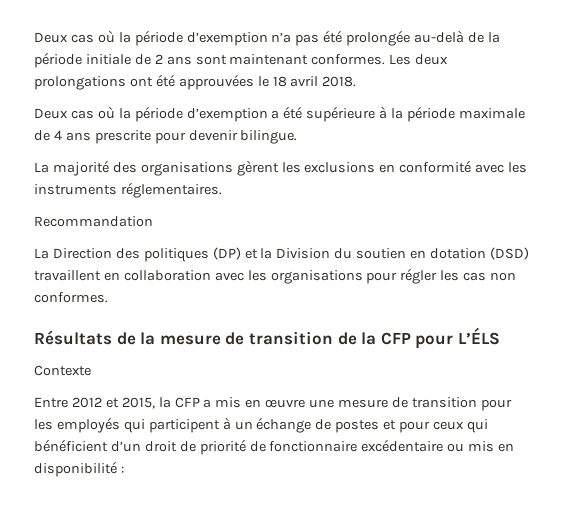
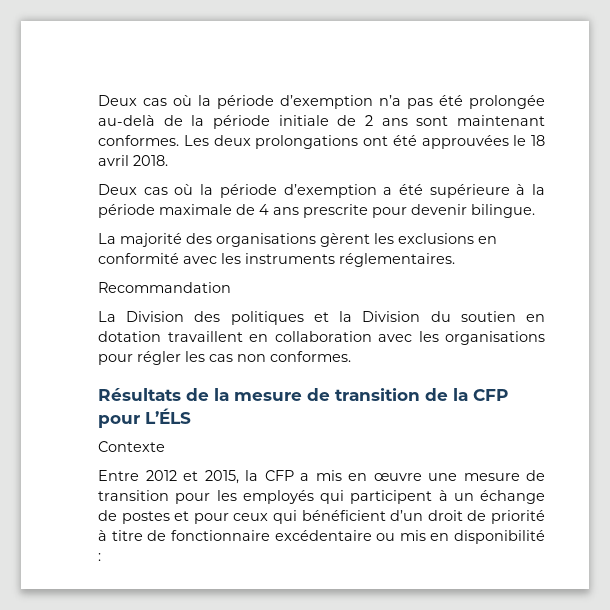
[52,248,112,259] Direction -> [126,311,185,322] Division
[212,247,241,260] (DP) -> (304, 318) none
[489,247,529,260] (DSD) -> (161, 336) none
(246, 447) none -> [98,530,143,541] à titre

